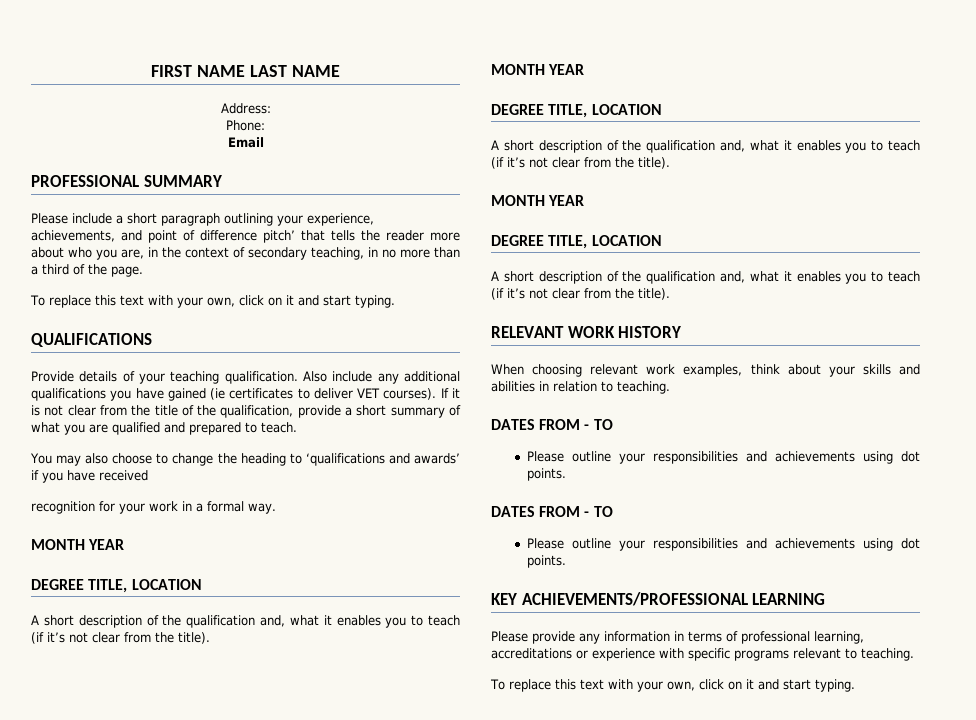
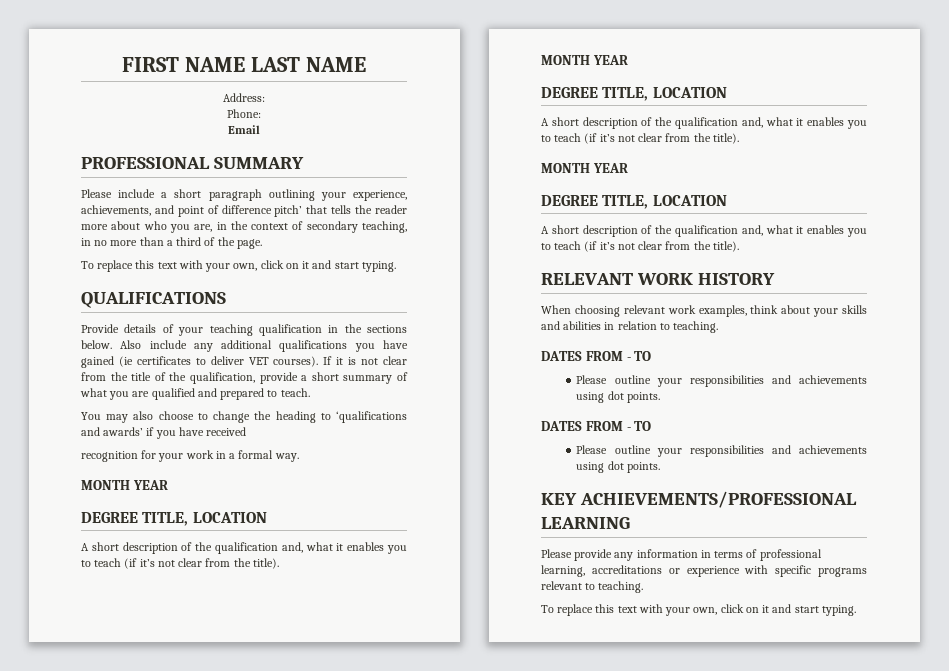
[224,371,298,384] qualification. -> [258,324,407,336] [81,340,112,349] qualification in the sections below.

